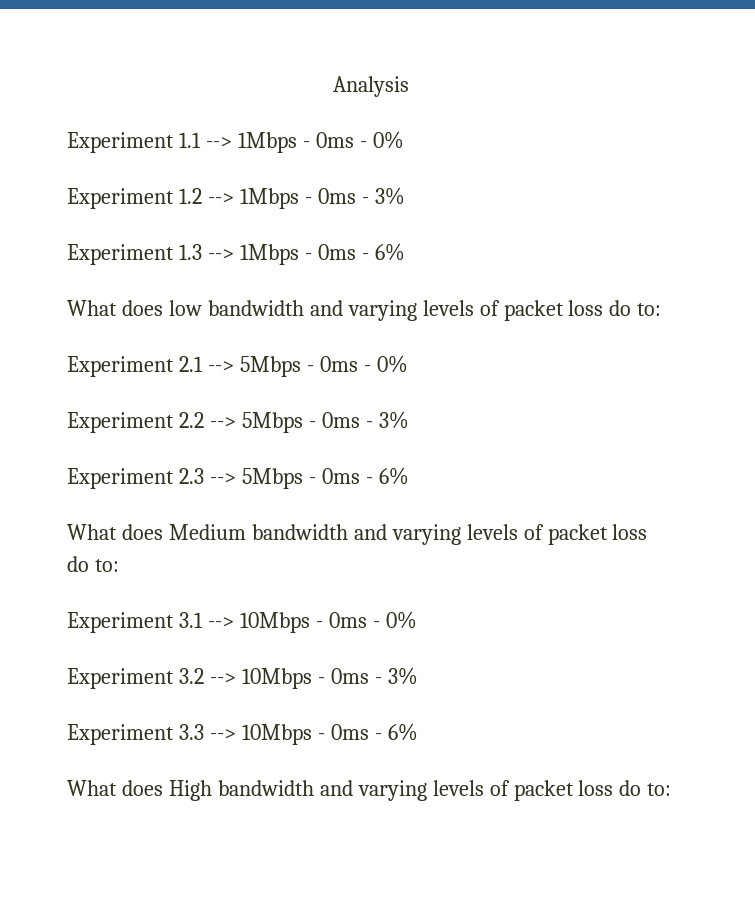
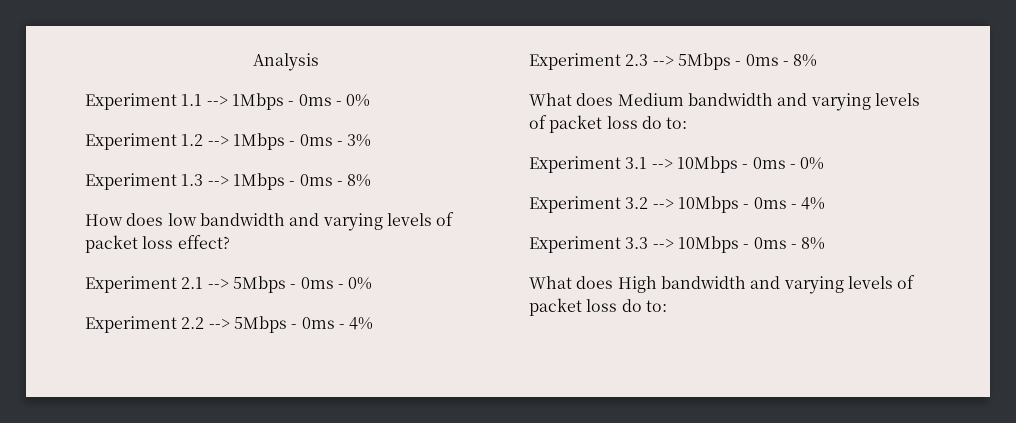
[374,243,405,261] [67,300,117,316] 6% // What -> [347,174,372,187] [85,214,123,226] 8% // How
[609,300,662,316] do to: -> [177,235,230,249] effect?
[378,411,409,429] 3% -> [349,317,374,330] 4%
[378,467,409,485] 6% -> [793,54,818,67] 8%
[387,667,418,685] 3% -> [801,197,826,210] 4%
[387,723,418,741] 6% -> [801,237,826,250] 8%

